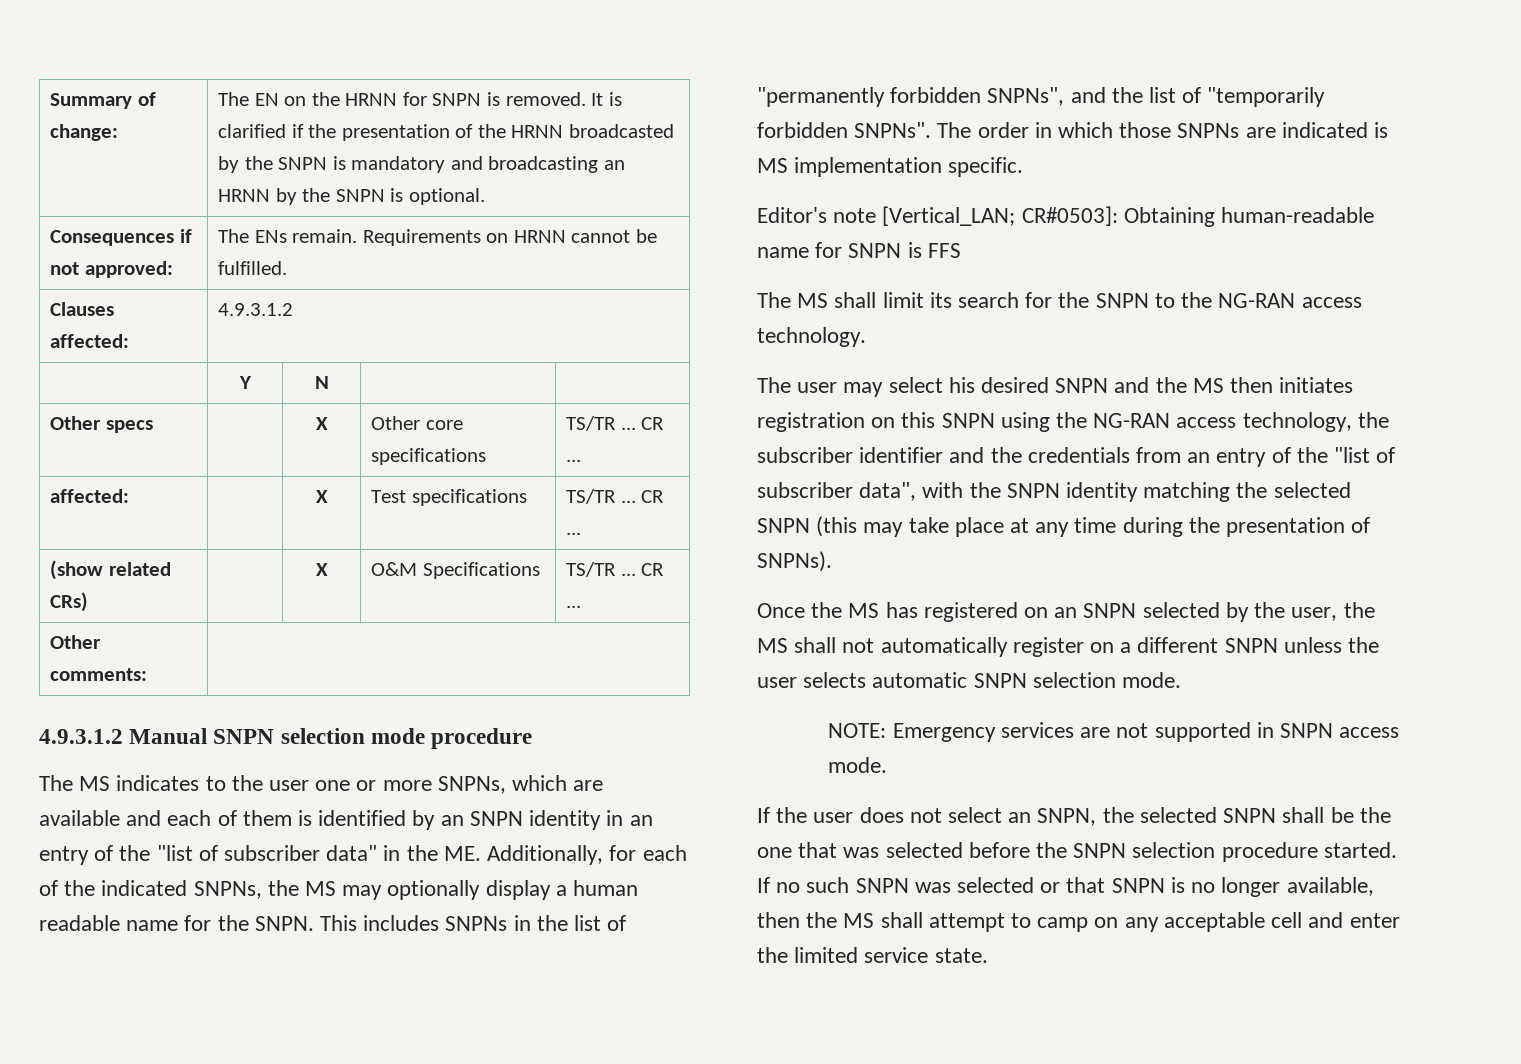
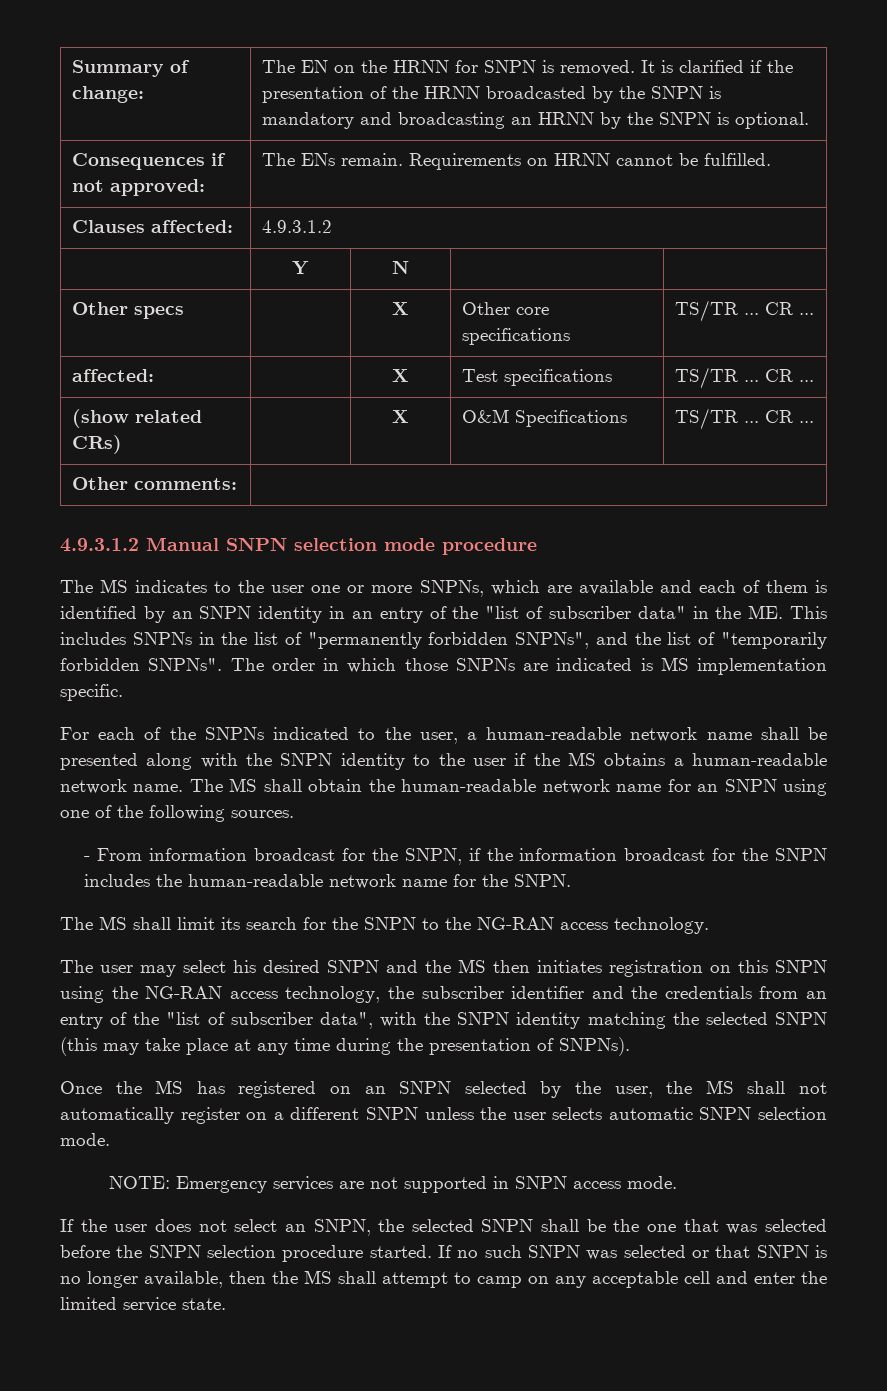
[487,845,687,865] [39,880,639,900] [39,915,314,931] Additionally, for each of the indicated SNPNs, the MS may optionally display a human readable name for the SNPN. -> (784, 612) none
[757,206,1375,227] [757,242,961,258] Editor's note [Vertical_LAN; CR#0503]: Obtaining human-readable name for SNPN is FFS -> [60,727,827,744] [60,752,827,770] [60,778,827,796] [60,805,294,822] [84,848,828,865] [84,874,572,889] For each of the SNPNs indicated to the user, a human-readable network name shall be presented along with the SNPN identity to the user if the MS obtains a human-readable network name. The MS shall obtain the human-readable network name for an SNPN using one of the following sources. // - From information broadcast for the SNPN, if the information broadcast for the SNPN includes the human-readable network name for the SNPN.

